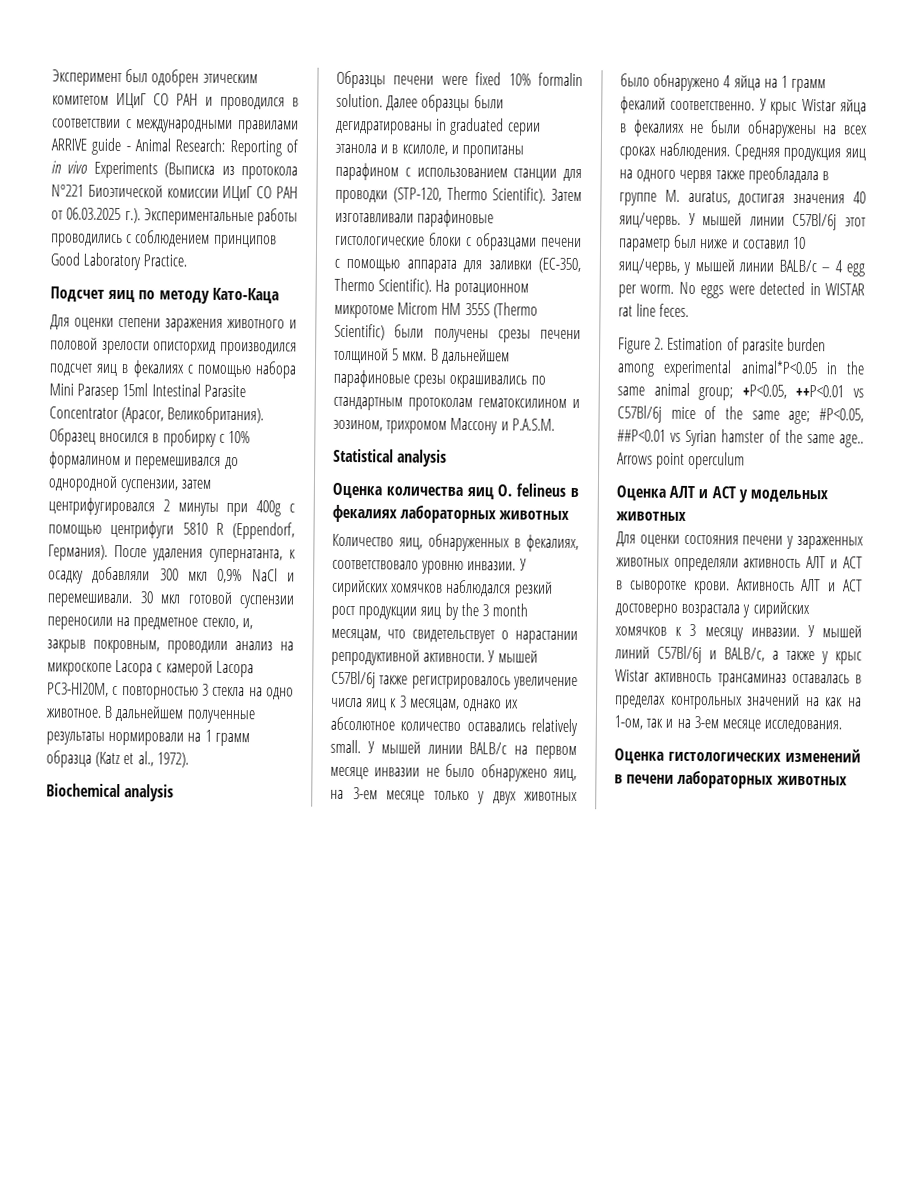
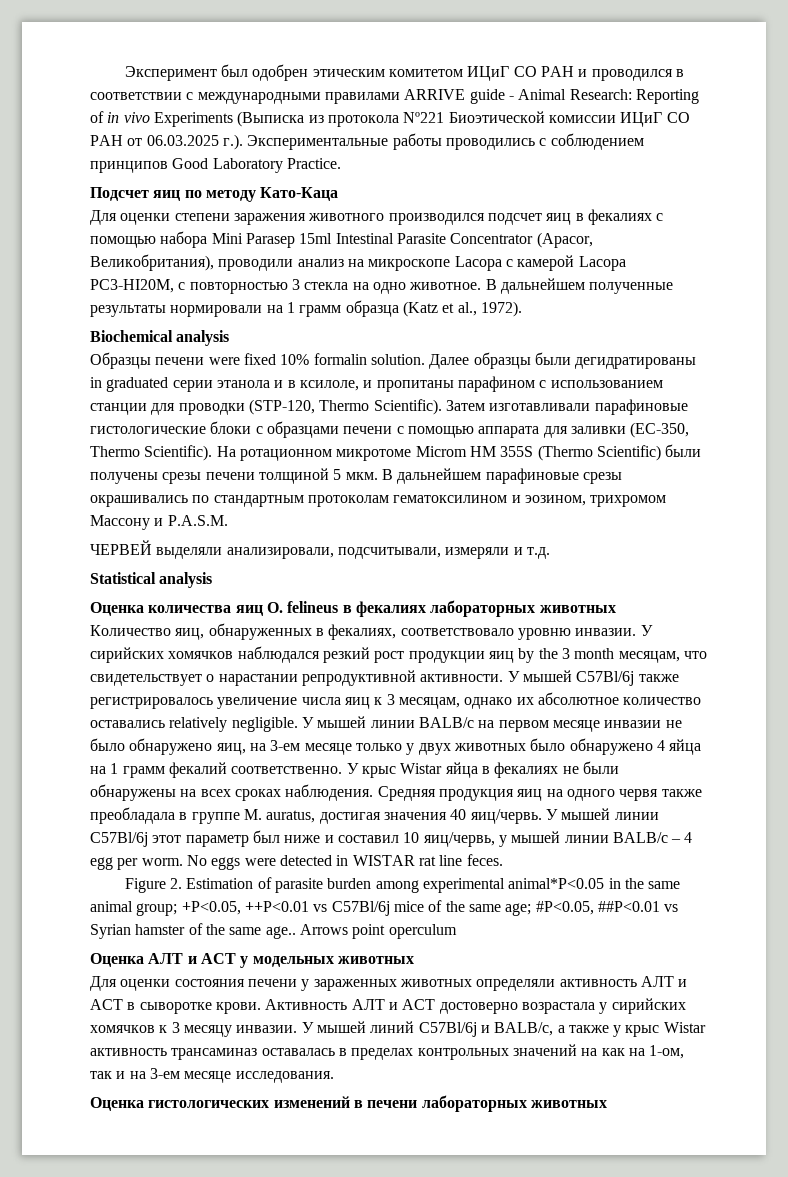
[289,319,297,329] [50,337,217,355] и половой зрелости описторхид -> (385, 217) none
[167,406,265,425] [49,428,250,447] [49,451,239,470] [48,475,212,493] [48,497,295,517] [48,520,295,540] [48,544,296,563] [48,566,295,584] [47,591,294,609] [47,616,253,631] [47,639,160,654] Великобритания). Образец вносился в пробирку с 10% формалином и перемешивался до однородной суспензии, затем центрифугировался 2 минуты при 400g с помощью центрифуги 5810 R (Eppendorf, Германия). После удаления супернатанта, к осадку добавляли 300 мкл 0,9% NaCl и перемешивали. 30 мкл готовой суспензии переносили на предметное стекло, и, закрыв покровным, -> [90,254,214,271] Великобритания),
(555, 424) none -> [90,540,550,559] // ЧЕРВЕЙ выделяли анализировали, подсчитывали, измеряли и т.д.
[330,739,361,754] small. -> [231,717,298,732] negligible.

